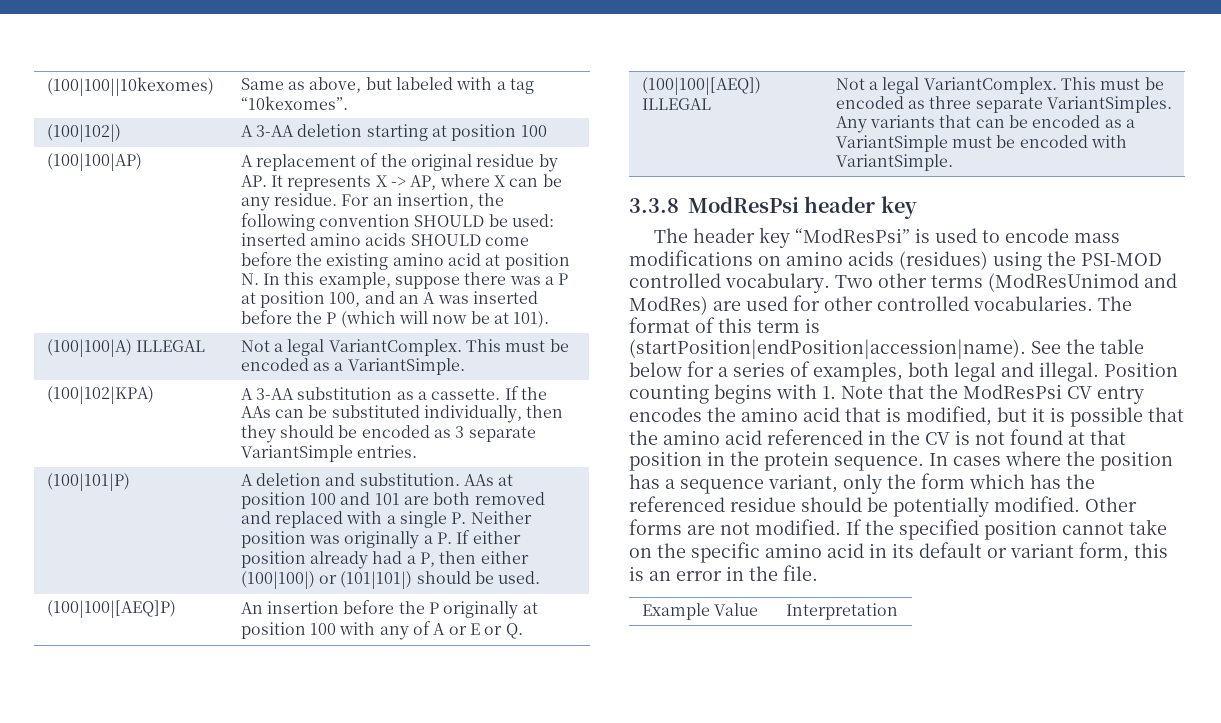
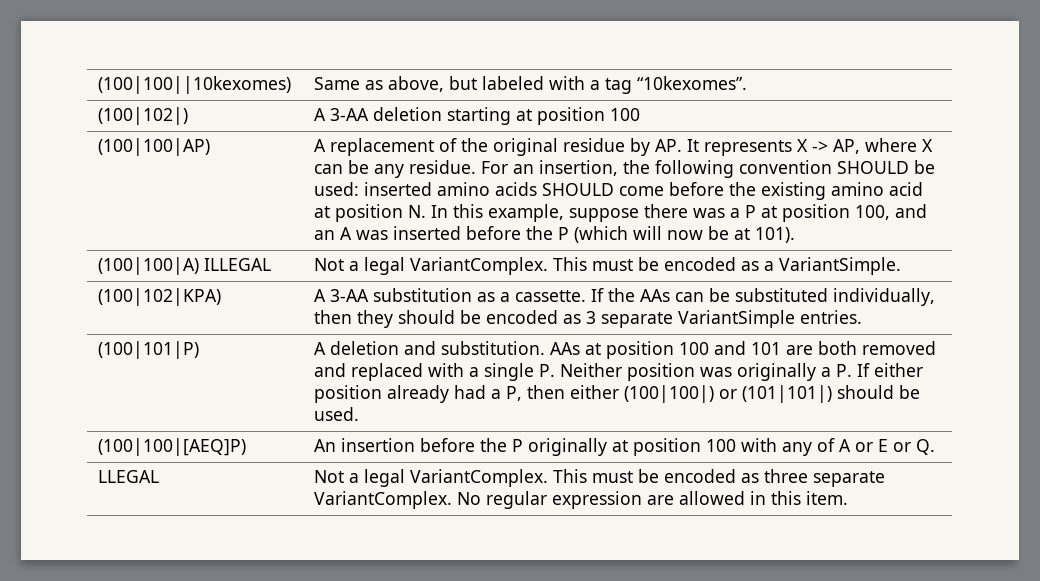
[641,77,761,95] [641,98,711,110] (100|100|[AEQ]) ILLEGAL -> [98,470,160,483] LLEGAL
[1046,96,1172,113] [835,115,1135,133] [835,135,1127,152] [835,154,953,171] [629,196,917,219] [653,227,1120,248] [629,250,1162,271] [629,273,1177,293] [629,295,1132,315] [629,317,820,333] [629,339,1144,359] [629,361,1178,382] [629,384,1144,404] [629,406,1184,427] [629,429,1126,445] [629,451,1173,471] [629,473,1095,494] [629,496,1137,517] [629,519,1167,540] [629,542,1168,563] [629,565,818,581] [641,603,759,620] [785,603,898,620] VariantSimples. Any variants that can be encoded as a VariantSimple must be encoded with VariantSimple. // 3.3.8 ModResPsi header key // The header key “ModResPsi” is used to encode mass modifications on amino acids (residues) using the PSI-MOD controlled vocabulary. Two other terms (ModResUnimod and ModRes) are used for other controlled vocabularies. The format of this term is (startPosition|endPosition|accession|name). See the table below for a series of examples, both legal and illegal. Position counting begins with 1. Note that the ModResPsi CV entry encodes the amino acid that is modified, but it is possible that the amino acid referenced in the CV is not found at that position in the protein sequence. In cases where the position has a sequence variant, only the form which has the referenced residue should be potentially modified. Other forms are not modified. If the specified position cannot take on the specific amino acid in its default or variant form, this is an error in the file. // Example Value | Interpretation -> [314,491,849,509] VariantComplex. No regular expression are allowed in this item.

